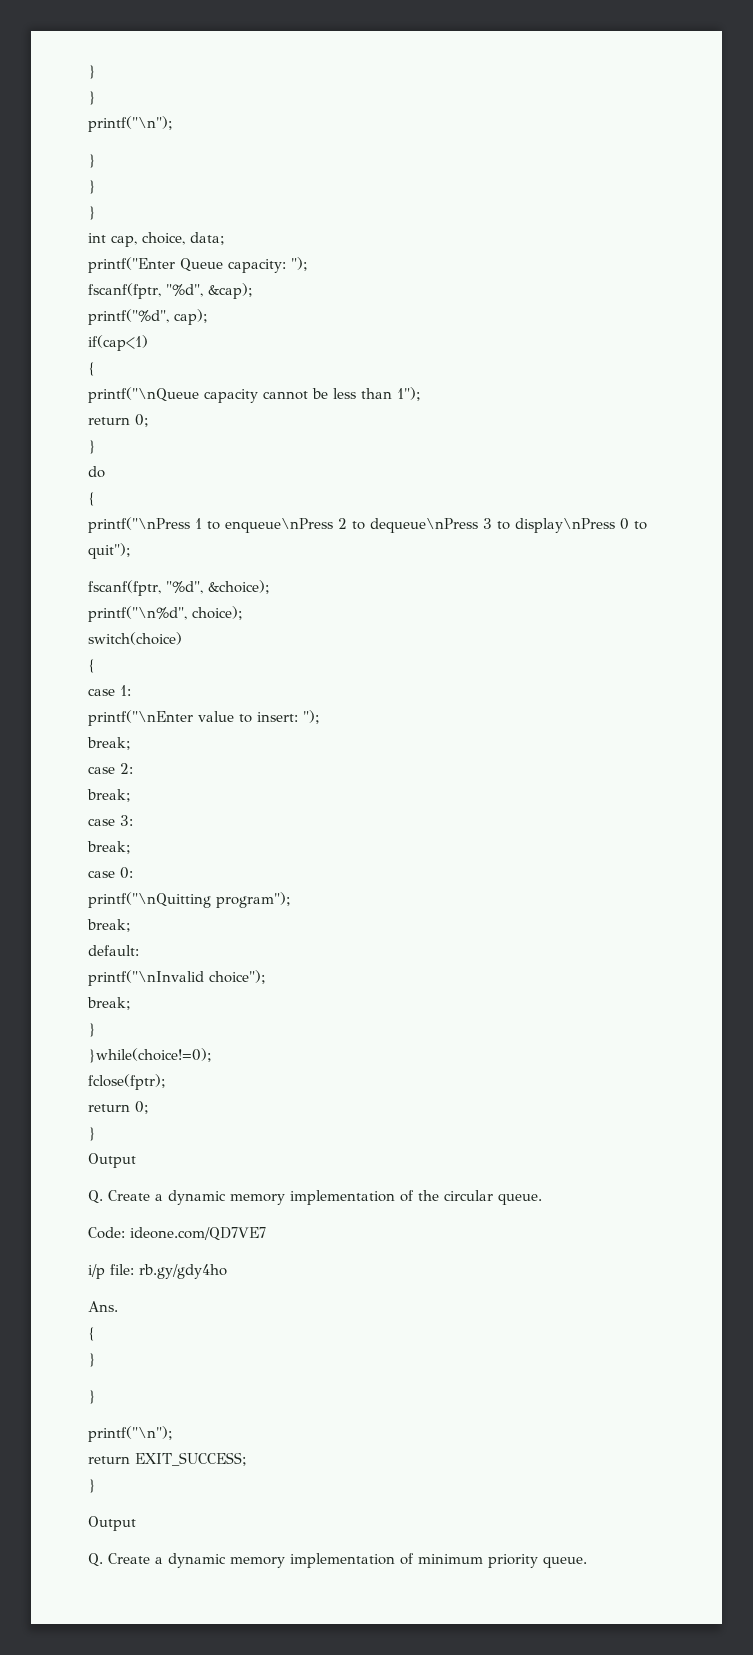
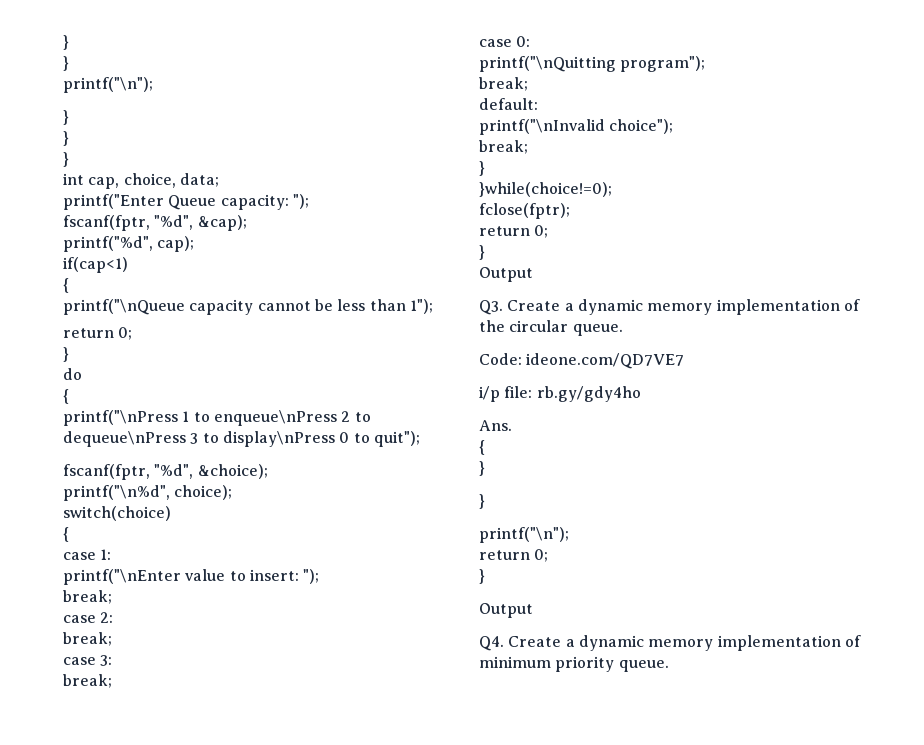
[88,1190,103,1204] Q. -> [479,300,503,315] Q3.
[135,1452,247,1466] [88,1479,96,1493] [88,1516,136,1531] [88,1553,103,1567] EXIT_SUCCESS; // } // Output // Q. -> [534,549,549,562] [479,569,485,584] [479,603,533,618] [479,636,504,651] 0; // } // Output // Q4.

